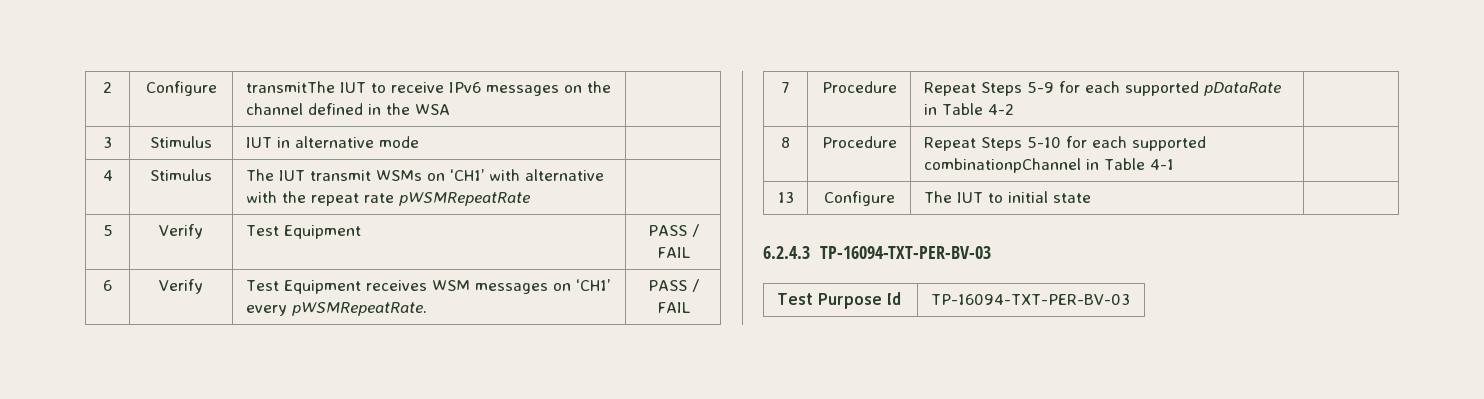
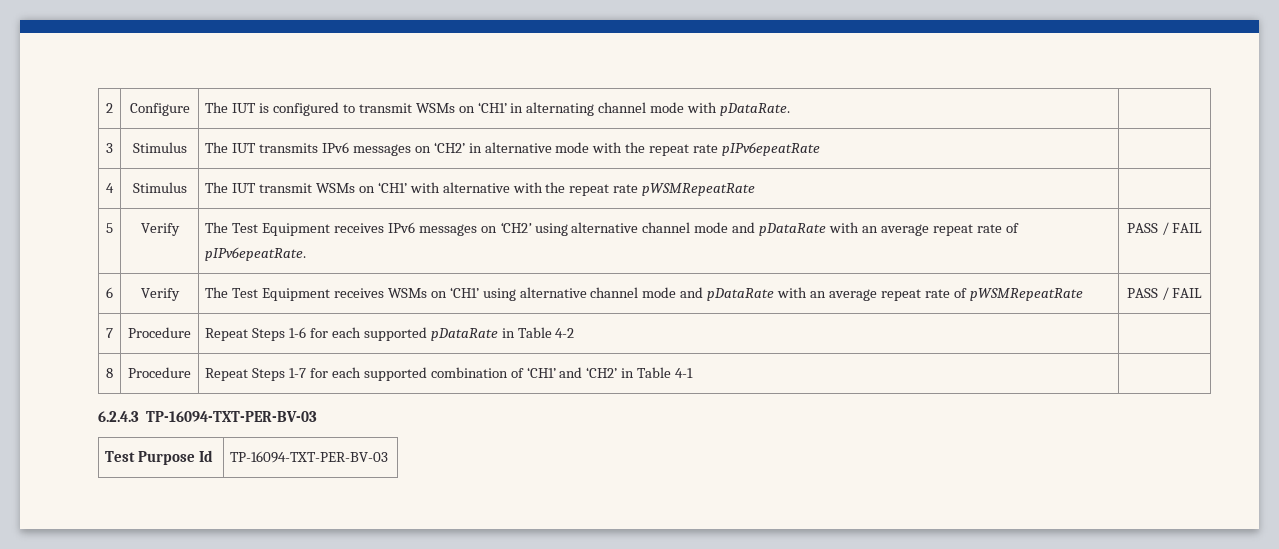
[245,81,611,96] [245,103,450,115] [103,137,112,148] [150,136,212,148] [245,136,419,148] transmitThe IUT to receive IPv6 messages on the channel defined in the WSA | // 3 | Stimulus | IUT in alternative mode -> [205,102,791,116] [106,143,113,153] [132,142,187,153] [205,142,821,156] The IUT is configured to transmit WSMs on ‘CH1’ in alternating channel mode with pDataRate. | // 3 | Stimulus | The IUT transmits IPv6 messages on ‘CH2’ in alternative mode with the repeat rate pIPv6epeatRate
[245,225,361,239] Test Equipment -> [205,222,1019,236] [205,247,307,261] The Test Equipment receives IPv6 messages on ‘CH2’ using alternative channel mode and pDataRate with an average repeat rate of pIPv6epeatRate.
[245,279,610,294] [245,302,427,316] Test Equipment receives WSM messages on ‘CH1’ every pWSMRepeatRate. -> [205,287,1083,301] The Test Equipment receives WSMs on ‘CH1’ using alternative channel mode and pDataRate with an average repeat rate of pWSMRepeatRate
[1026,82,1054,93] 5-9 -> [289,327,307,338] 1-6
[1026,136,1206,151] [923,158,1174,173] [777,192,794,203] [823,191,895,206] [923,191,1091,203] 5-10 for each supported combinationpChannel in Table 4-1 | // 13 | Configure | The IUT to initial state -> [289,367,694,381] 1-7 for each supported combination of ‘CH1’ and ‘CH2’ in Table 4-1

